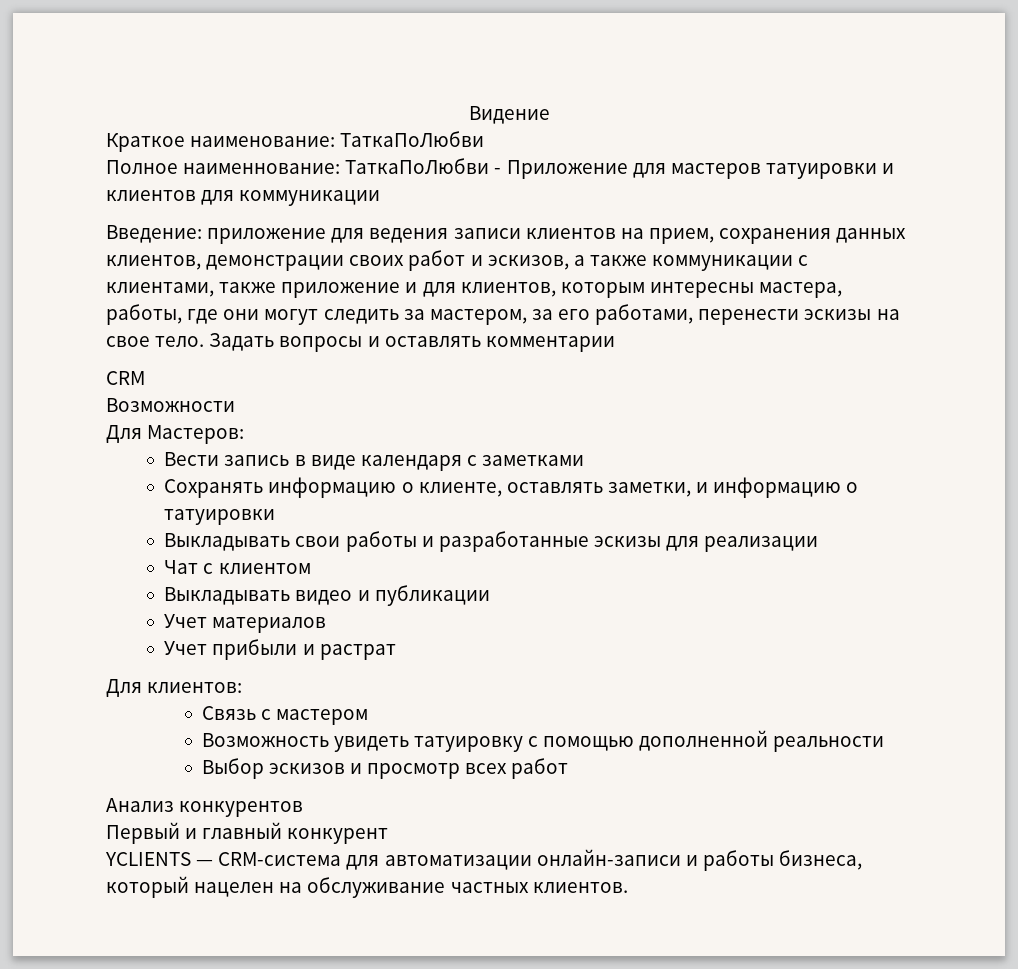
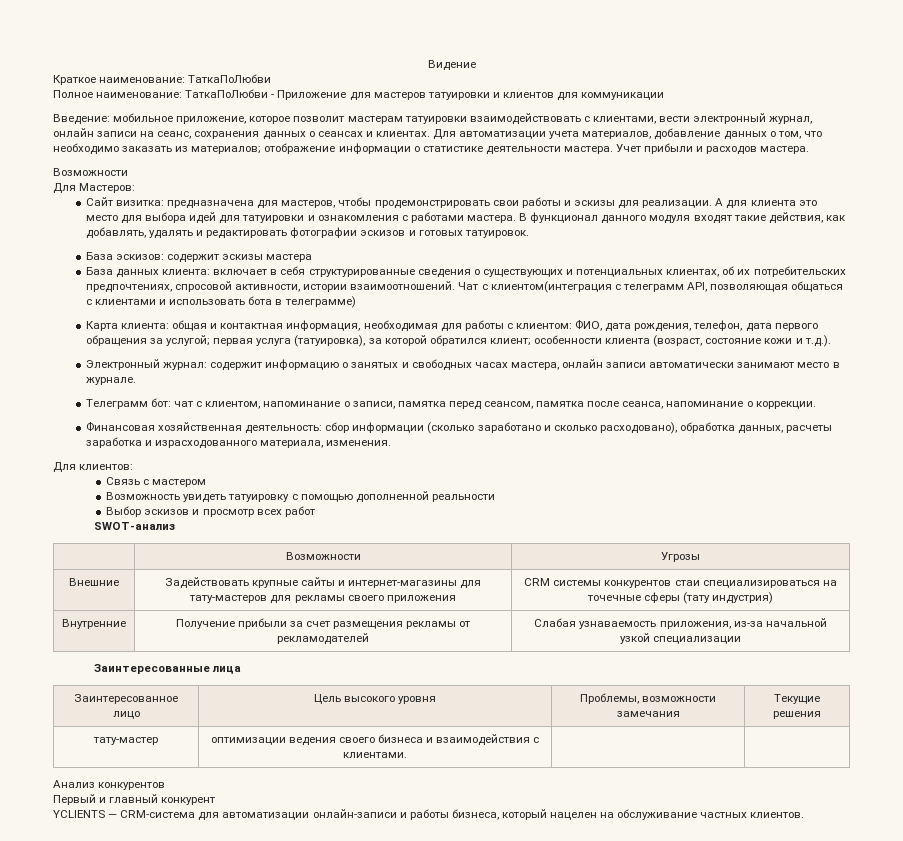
[183,163,341,174] наименнование: -> [96,92,183,98] наименование:
[207,228,907,244] [106,250,809,271] [106,282,843,298] [106,304,900,325] [106,333,615,352] [106,371,145,385] [106,398,235,412] [106,425,245,444] [164,452,585,471] [164,477,859,498] [164,509,276,525] [164,533,291,551] приложение для ведения записи клиентов на прием, сохранения данных клиентов, демонстрации своих работ и эскизов, а также коммуникации с клиентами, также приложение и для клиентов, которым интересны мастера, работы, где они могут следить за мастером, за его работами, перенести эскизы на свое тело. Задать вопросы и оставлять комментарии // CRM // Возможности // Для Мастеров: // Вести запись в виде календаря с заметками // Сохранять информацию о клиенте, оставлять заметки, и информацию о татуировки // Выкладывать -> [113,113,813,125] [53,128,822,140] [53,143,810,155] [53,168,128,176] [53,183,136,194] [85,197,490,209] мобильное приложение, которое позволит мастерам татуировки взаимодействовать с клиентами, вести электронный журнал, онлайн записи на сеанс, сохранения данных о сеансах и клиентах. Для автоматизации учета материалов, добавление данных о том, что необходимо заказать из материалов; отображение информации о статистике деятельности мастера. Учет прибыли и расходов мастера. // Возможности // Для Мастеров: // Сайт визитка: предназначена для мастеров, чтобы продемонстрировать
[438,531,589,552] разработанные -> (571, 203) none
[704,536,819,552] [164,560,311,574] [164,585,490,606] [164,614,327,633] [164,639,396,660] реализации // Чат с клиентом // Выкладывать видео и публикации // Учет материалов // Учет прибыли и растрат -> [642,198,817,209] [85,212,846,224] [85,227,529,239] [85,252,313,263] [85,266,846,278] [85,281,844,293] [85,296,356,308] [85,320,818,332] [85,335,831,347] [85,359,840,371] [85,377,136,385] [85,398,816,410] [85,422,833,434] [85,437,392,449] реализации. А для клиента это место для выбора идей для татуировки и ознакомления с работами мастера. В функционал данного модуля входят такие действия, как добавлять, удалять и редактировать фотографии эскизов и готовых татуировок. // База эскизов: содержит эскизы мастера // База данных клиента: включает в себя структурированные сведения о существующих и потенциальных клиентах, об их потребительских предпочтениях, спросовой активности, истории взаимоотношений. Чат с клиентом(интеграция с телеграмм API, позволяющая общаться с клиентами и использовать бота в телеграмме) // Карта клиента: общая и контактная информация, необходимая для работы с клиентом: ФИО, дата рождения, телефон, дата первого обращения за услугой; первая услуга (татуировка), за которой обратился клиент; особенности клиента (возраст, состояние кожи и т.д.). // Электронный журнал: содержит информацию о занятых и свободных часах мастера, онлайн записи автоматически занимают место в журнале. // Телеграмм бот: чат с клиентом, напоминание о записи, памятка перед сеансом, памятка после сеанса, напоминание о коррекции. // Финансовая хозяйственная деятельность: сбор информации (сколько заработано и сколько расходовано), обработка данных, расчеты заработка и израсходованного материала, изменения.
(569, 768) none -> [93,522,175,530] [285,552,361,560] [661,552,700,562] [69,578,119,586] [164,577,482,589] [189,595,456,604] [524,578,837,588] [586,592,774,604] [62,619,126,629] [175,618,471,629] [277,633,369,645] [534,618,827,629] [619,633,742,644] [93,664,241,674] [74,694,178,704] [112,711,140,719] [313,694,437,704] [579,693,717,704] [616,711,680,717] [774,694,820,704] [773,711,821,719] [93,737,158,745] [210,734,540,746] [343,752,407,758] // SWOT-анализ // | Возможности | Угрозы // Внешние | Задействовать крупные сайты и интернет-магазины для тату-мастеров для рекламы своего приложения | CRM системы конкурентов стаи специализироваться на точечные сферы (тату индустрия) // Внутренние | Получение прибыли за счет размещения рекламы от рекламодателей | Слабая узнаваемость приложения, из-за начальной узкой специализации // Заинтересованные лица // Заинтересованное лицо | Цель высокого уровня | Проблемы, возможности замечания | Текущие решения // тату-мастер | оптимизации ведения своего бизнеса и взаимодействия с клиентами. | |

